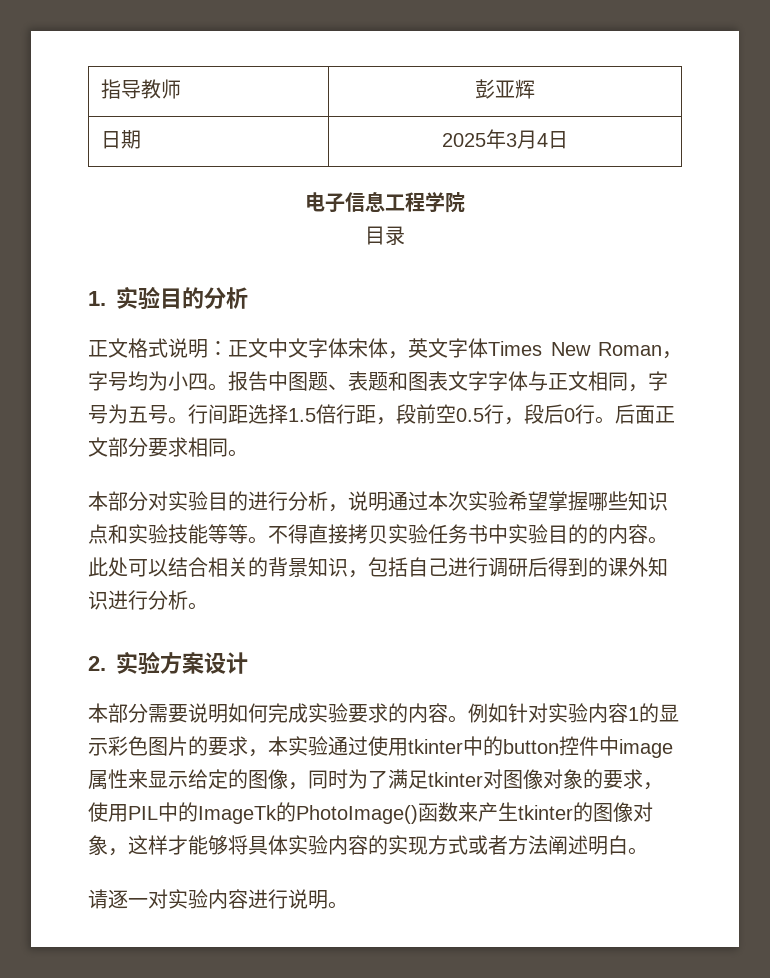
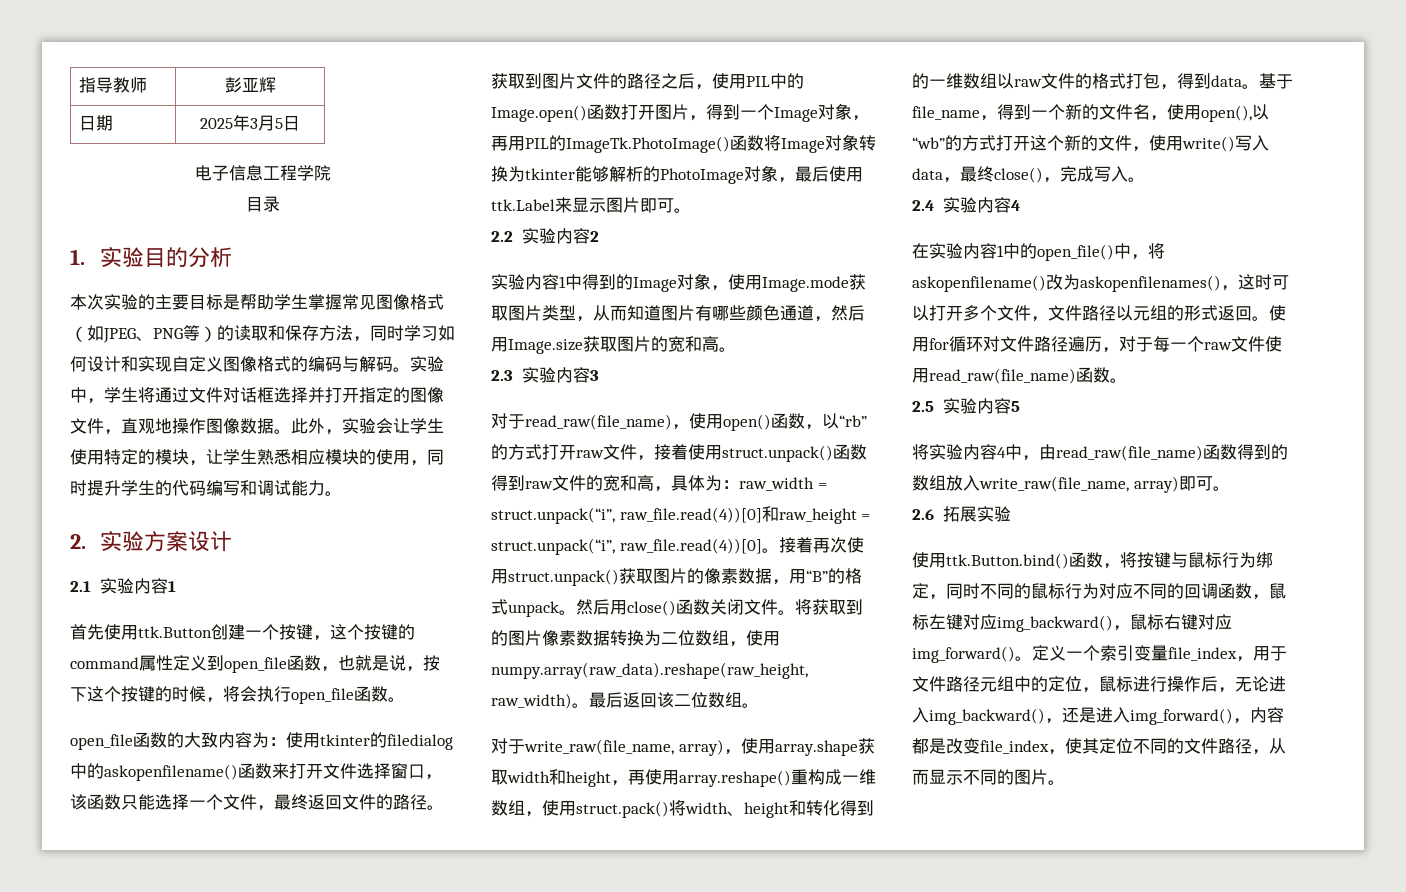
[537,133,548,147] 4 -> [275,118,283,129] 5
[88,338,682,359] [88,371,668,392] [88,404,675,425] [88,437,248,457] [88,491,668,512] [88,524,668,544] [88,557,668,578] [88,590,188,610] 正文格式说明：正文中文字体宋体，英文字体Times New Roman，字号均为小四。报告中图题、表题和图表文字字体与正文相同，字号为五号。行间距选择1.5倍行距，段前空0.5行，段后0行。后面正文部分要求相同。 // 本部分对实验目的进行分析，说明通过本次实验希望掌握哪些知识点和实验技能等等。不得直接拷贝实验任务书中实验目的的内容。此处可以结合相关的背景知识，包括自己进行调研后得到的课外知识进行分析 -> [70,294,444,310] [70,325,455,343] [70,356,444,372] [70,387,444,404] [70,418,444,435] [70,449,444,466] [70,480,325,496] 本次实验的主要目标是帮助学生掌握常见图像格式（如JPEG、PNG等）的读取和保存方法，同时学习如何设计和实现自定义图像格式的编码与解码。实验中，学生将通过文件对话框选择并打开指定的图像文件，直观地操作图像数据。此外，实验会让学生使用特定的模块，让学生熟悉相应模块的使用，同时提升学生的代码编写和调试能力
[88,703,679,723] [88,736,673,758] [88,769,663,790] [88,802,653,824] [88,835,648,856] [88,889,328,909] 本部分需要说明如何完成实验要求的内容。例如针对实验内容1的显示彩色图片的要求，本实验通过使用tkinter中的button控件中image属性来显示给定的图像，同时为了满足tkinter对图像对象的要求，使用PIL中的ImageTk的PhotoImage()函数来产生tkinter的图像对象，这样才能够将具体实验内容的实现方式或者方法阐述明白。 // 请逐一对实验内容进行说明 -> [70,578,176,594] [70,624,415,641] [70,655,440,673] [70,686,405,704] [70,732,453,750] [70,763,442,781] [70,794,444,811] [491,73,804,90] [491,103,869,122] [491,134,876,153] [491,165,863,184] [491,197,691,213] [491,228,599,244] [491,273,866,292] [491,305,865,322] [491,336,736,354] [491,367,599,383] [491,413,867,431] [491,444,867,462] [491,475,827,492] [491,506,871,524] [491,537,864,555] [491,568,862,586] [491,599,863,617] [491,630,780,647] [491,662,808,679] [491,692,759,709] [491,738,875,756] [491,769,876,787] [491,800,874,818] [912,73,1293,90] [912,104,1269,122] [912,135,1269,152] [912,166,1145,183] [912,197,1020,213] [912,243,1165,261] [912,274,1289,292] [912,305,1286,322] [912,336,1282,353] [912,367,1127,384] [912,398,1020,414] [912,444,1288,461] [912,475,1230,493] [912,506,1011,522] [912,552,1273,569] [912,583,1286,600] [912,614,1232,632] [912,645,1287,663] [912,676,1286,693] [912,707,1284,725] [912,738,1286,755] [912,769,1048,785] 2.1实验内容1 // 首先使用ttk.Button创建一个按键，这个按键的command属性定义到open_file函数，也就是说，按下这个按键的时候，将会执行open_file函数。 // open_file函数的大致内容为：使用tkinter的filedialog中的askopenfilename()函数来打开文件选择窗口，该函数只能选择一个文件，最终返回文件的路径。获取到图片文件的路径之后，使用PIL中的Image.open()函数打开图片，得到一个Image对象，再用PIL的ImageTk.PhotoImage()函数将Image对象转换为tkinter能够解析的PhotoImage对象，最后使用ttk.Label来显示图片即可。 // 2.2实验内容2 // 实验内容1中得到的Image对象，使用Image.mode获取图片类型，从而知道图片有哪些颜色通道，然后用Image.size获取图片的宽和高。 // 2.3实验内容3 // 对于read_raw(file_name)，使用open()函数，以“rb”的方式打开raw文件，接着使用struct.unpack()函数得到raw文件的宽和高，具体为：raw_width = struct.unpack(“i”, raw_file.read(4))[0]和raw_height = struct.unpack(“i”, raw_file.read(4))[0]。接着再次使用struct.unpack()获取图片的像素数据，用“B”的格式unpack。然后用close()函数关闭文件。将获取到的图片像素数据转换为二位数组，使用numpy.array(raw_data).reshape(raw_height, raw_width)。最后返回该二位数组。 // 对于write_raw(file_name, array)，使用array.shape获取width和height，再使用array.reshape()重构成一维数组，使用struct.pack()将width、height和转化得到的一维数组以raw文件的格式打包，得到data。基于file_name，得到一个新的文件名，使用open(),以“wb”的方式打开这个新的文件，使用write()写入data，最终close()，完成写入。 // 2.4实验内容4 // 在实验内容1中的open_file()中，将askopenfilename()改为askopenfilenames()，这时可以打开多个文件，文件路径以元组的形式返回。使用for循环对文件路径遍历，对于每一个raw文件使用read_raw(file_name)函数。 // 2.5实验内容5 // 将实验内容4中，由read_raw(file_name)函数得到的数组放入write_raw(file_name, array)即可。 // 2.6拓展实验 // 使用ttk.Button.bind()函数，将按键与鼠标行为绑定，同时不同的鼠标行为对应不同的回调函数，鼠标左键对应img_backward()，鼠标右键对应img_forward()。定义一个索引变量file_index，用于文件路径元组中的定位，鼠标进行操作后，无论进入img_backward()，还是进入img_forward()，内容都是改变file_index，使其定位不同的文件路径，从而显示不同的图片

